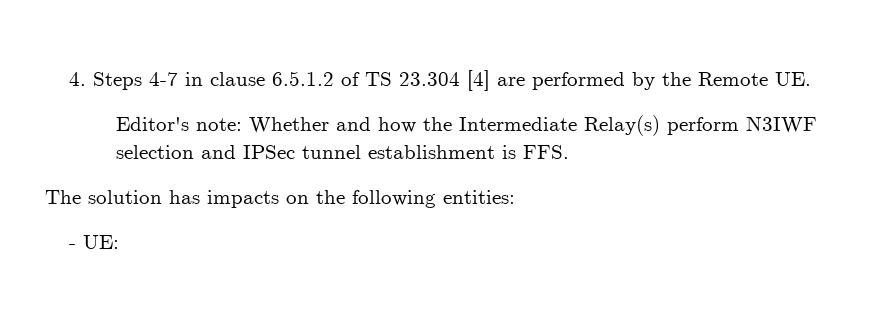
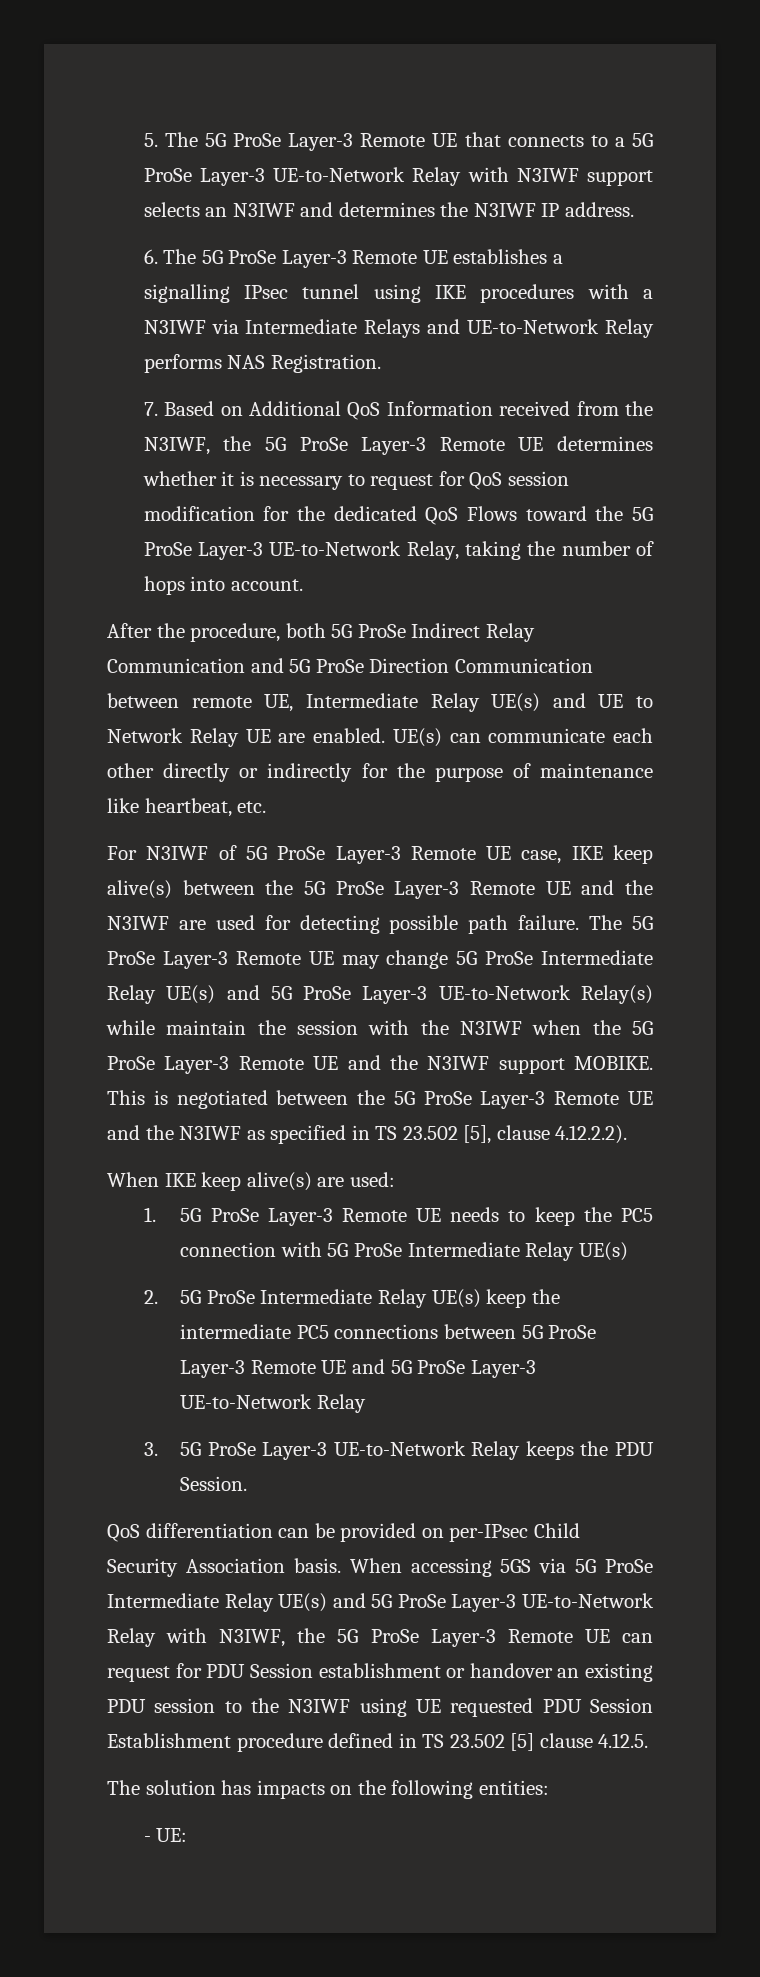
[68,70,811,91] [116,115,818,136] [116,145,570,159] 4. Steps 4-7 in clause 6.5.1.2 of TS 23.304 [4] are performed by the Remote UE. // Editor's note: Whether and how the Intermediate Relay(s) perform N3IWF selection and IPSec tunnel establishment is FFS. -> [143,132,654,151] [143,167,654,186] [143,202,634,217] [143,249,563,268] [143,284,653,303] [143,319,654,338] [143,354,381,373] [143,401,653,420] [143,436,653,455] [142,471,569,490] [143,506,653,525] [143,541,654,560] [143,576,303,595] [107,623,535,642] [107,658,593,673] [107,693,653,712] [107,728,653,747] [107,763,653,782] [107,798,267,817] [107,845,654,864] [107,880,653,899] [107,915,654,934] [107,950,653,969] [107,985,653,1004] [106,1020,653,1035] [107,1055,653,1074] [107,1090,653,1109] [107,1125,628,1144] [107,1172,395,1191] [143,1207,653,1226] [180,1242,628,1261] [143,1289,560,1308] [180,1324,597,1339] [180,1359,536,1378] [180,1394,366,1413] [143,1441,654,1460] [180,1476,248,1491] [107,1523,580,1542] [107,1558,653,1577] [107,1593,654,1612] [107,1628,653,1647] [107,1663,653,1682] [107,1698,653,1717] [107,1733,649,1752] 5. The 5G ProSe Layer-3 Remote UE that connects to a 5G ProSe Layer-3 UE-to-Network Relay with N3IWF support selects an N3IWF and determines the N3IWF IP address. // 6. The 5G ProSe Layer-3 Remote UE establishes a signalling IPsec tunnel using IKE procedures with a N3IWF via Intermediate Relays and UE-to-Network Relay performs NAS Registration. // 7. Based on Additional QoS Information received from the N3IWF, the 5G ProSe Layer-3 Remote UE determines whether it is necessary to request for QoS session modification for the dedicated QoS Flows toward the 5G ProSe Layer-3 UE-to-Network Relay, taking the number of hops into account. // After the procedure, both 5G ProSe Indirect Relay Communication and 5G ProSe Direction Communication between remote UE, Intermediate Relay UE(s) and UE to Network Relay UE are enabled. UE(s) can communicate each other directly or indirectly for the purpose of maintenance like heartbeat, etc. // For N3IWF of 5G ProSe Layer-3 Remote UE case, IKE keep alive(s) between the 5G ProSe Layer-3 Remote UE and the N3IWF are used for detecting possible path failure. The 5G ProSe Layer-3 Remote UE may change 5G ProSe Intermediate Relay UE(s) and 5G ProSe Layer-3 UE-to-Network Relay(s) while maintain the session with the N3IWF when the 5G ProSe Layer-3 Remote UE and the N3IWF support MOBIKE. This is negotiated between the 5G ProSe Layer-3 Remote UE and the N3IWF as specified in TS 23.502 [5], clause 4.12.2.2). // When IKE keep alive(s) are used: // 1. 5G ProSe Layer-3 Remote UE needs to keep the PC5 connection with 5G ProSe Intermediate Relay UE(s) // 2. 5G ProSe Intermediate Relay UE(s) keep the intermediate PC5 connections between 5G ProSe Layer-3 Remote UE and 5G ProSe Layer-3 UE-to-Network Relay // 3. 5G ProSe Layer-3 UE-to-Network Relay keeps the PDU Session. // QoS differentiation can be provided on per-IPsec Child Security Association basis. When accessing 5GS via 5G ProSe Intermediate Relay UE(s) and 5G ProSe Layer-3 UE-to-Network Relay with N3IWF, the 5G ProSe Layer-3 Remote UE can request for PDU Session establishment or handover an existing PDU session to the N3IWF using UE requested PDU Session Establishment procedure defined in TS 23.502 [5] clause 4.12.5.

